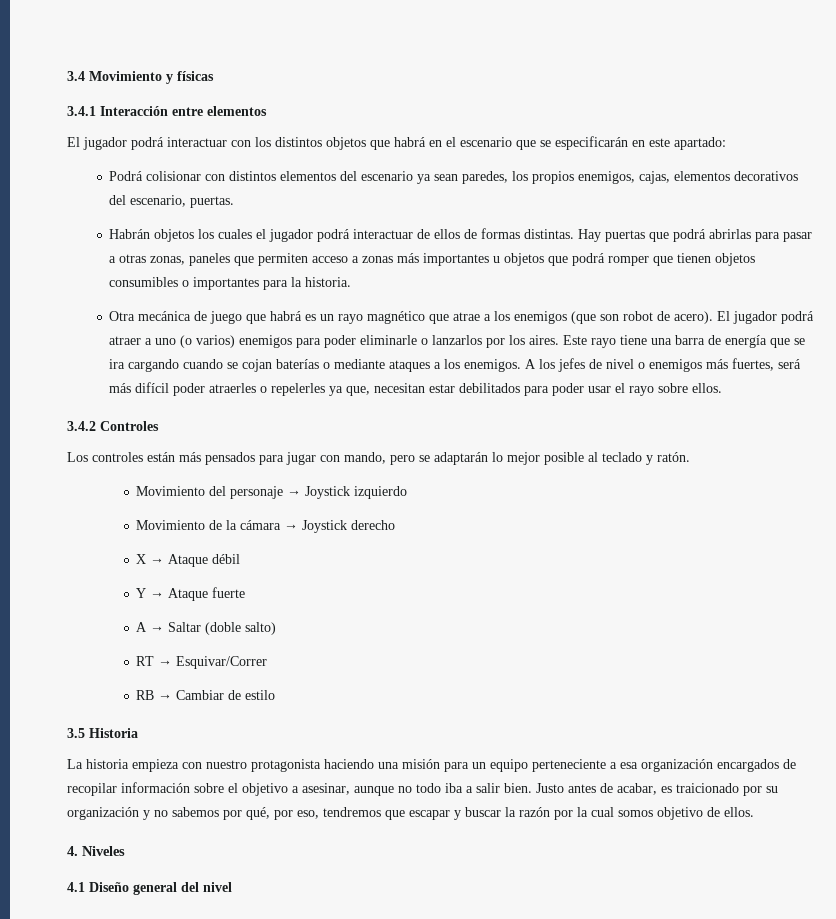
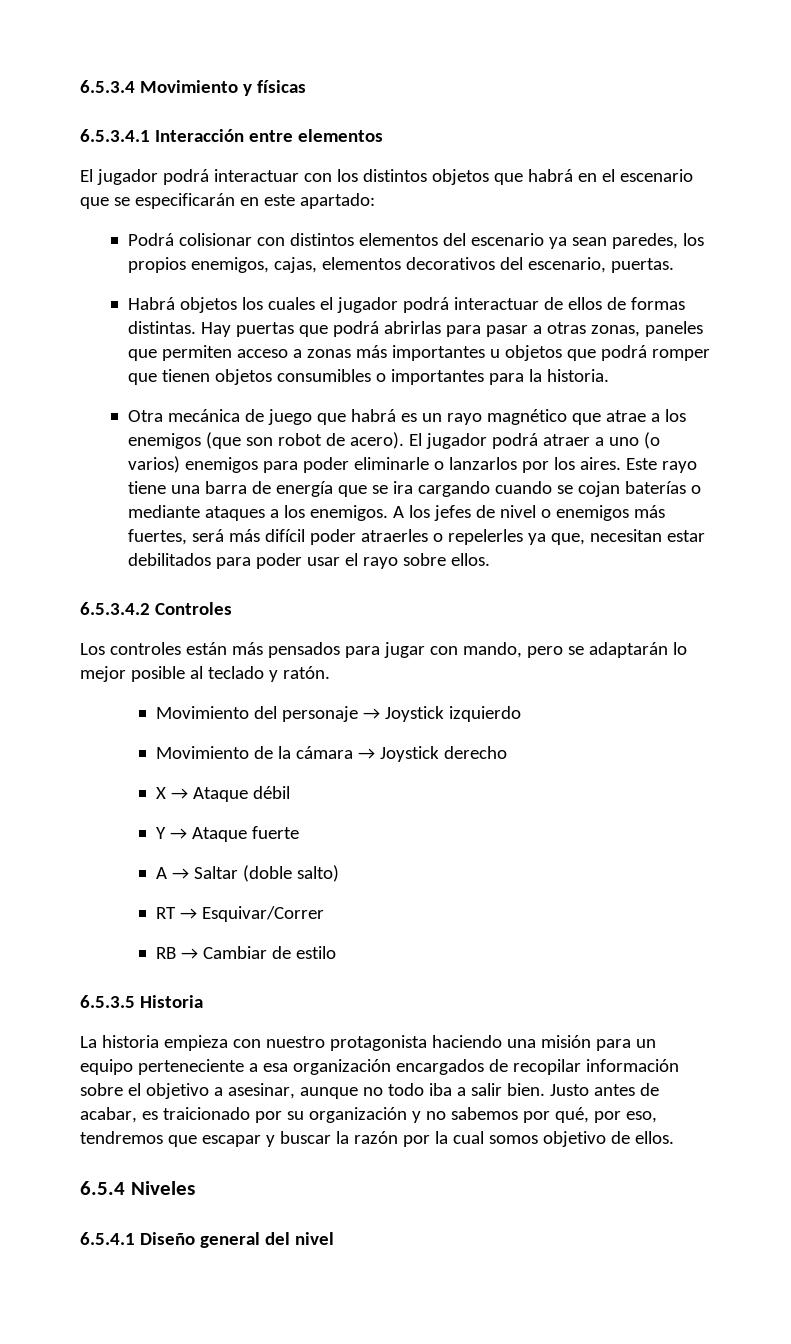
[67,71,85,81] 3.4 -> [80,80,135,93] 6.5.3.4
[67,106,96,116] 3.4.1 -> [80,129,150,142] 6.5.3.4.1
[109,229,151,239] Habrán -> [127,297,175,310] Habrá
[67,421,96,431] 3.4.2 -> [80,602,150,615] 6.5.3.4.2
[67,728,85,738] 3.5 -> [80,995,135,1008] 6.5.3.5
[67,846,78,856] 4. -> [80,1181,125,1195] 6.5.4
[67,882,85,892] 4.1 -> [80,1232,135,1245] 6.5.4.1

